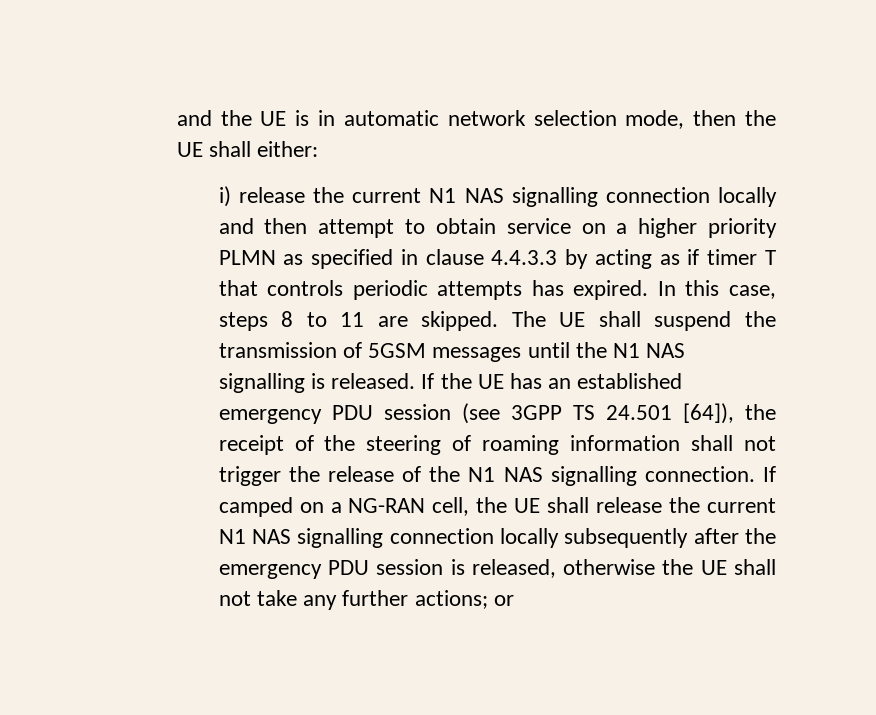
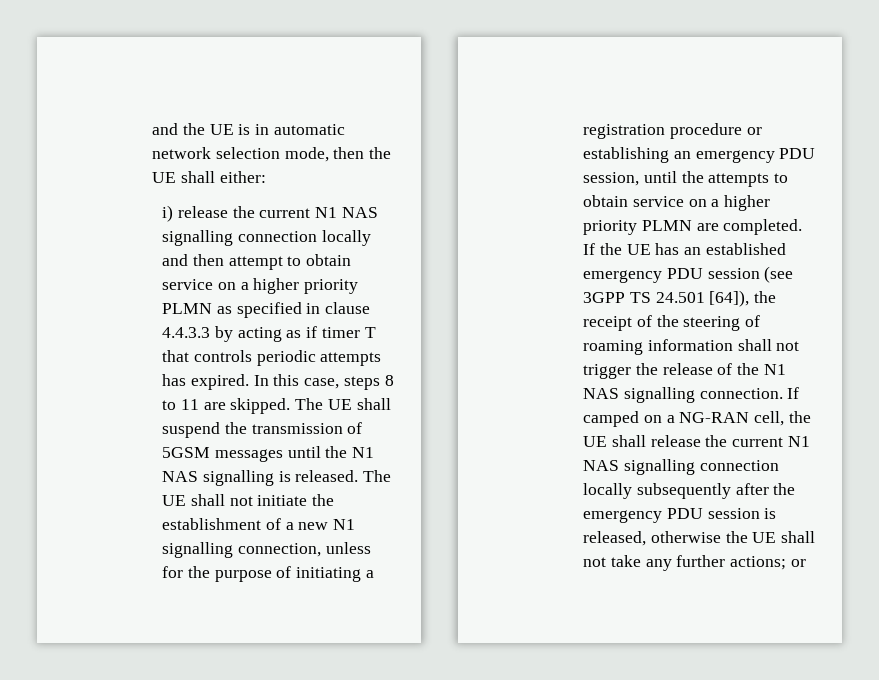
(416, 381) none -> [363,470,392,482] [162,494,335,506] [162,518,356,530] [162,542,371,558] [162,566,374,582] [583,123,762,139] [583,147,816,163] [583,171,789,187] [583,195,771,211] [583,219,803,235] The UE shall not initiate the establishment of a new N1 signalling connection, unless for the purpose of initiating a registration procedure or establishing an emergency PDU session, until the attempts to obtain service on a higher priority PLMN are completed.

